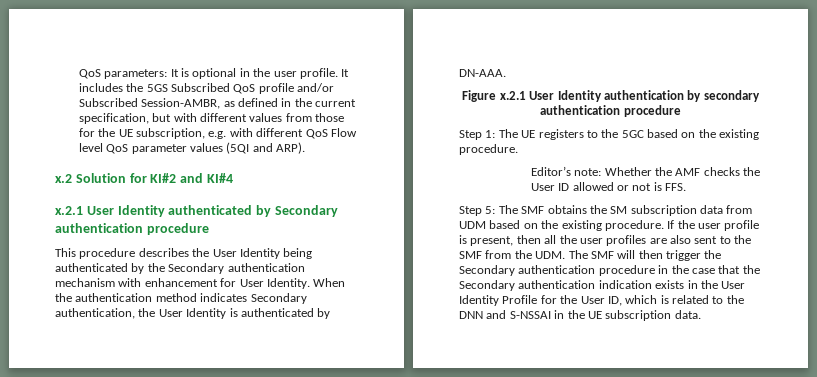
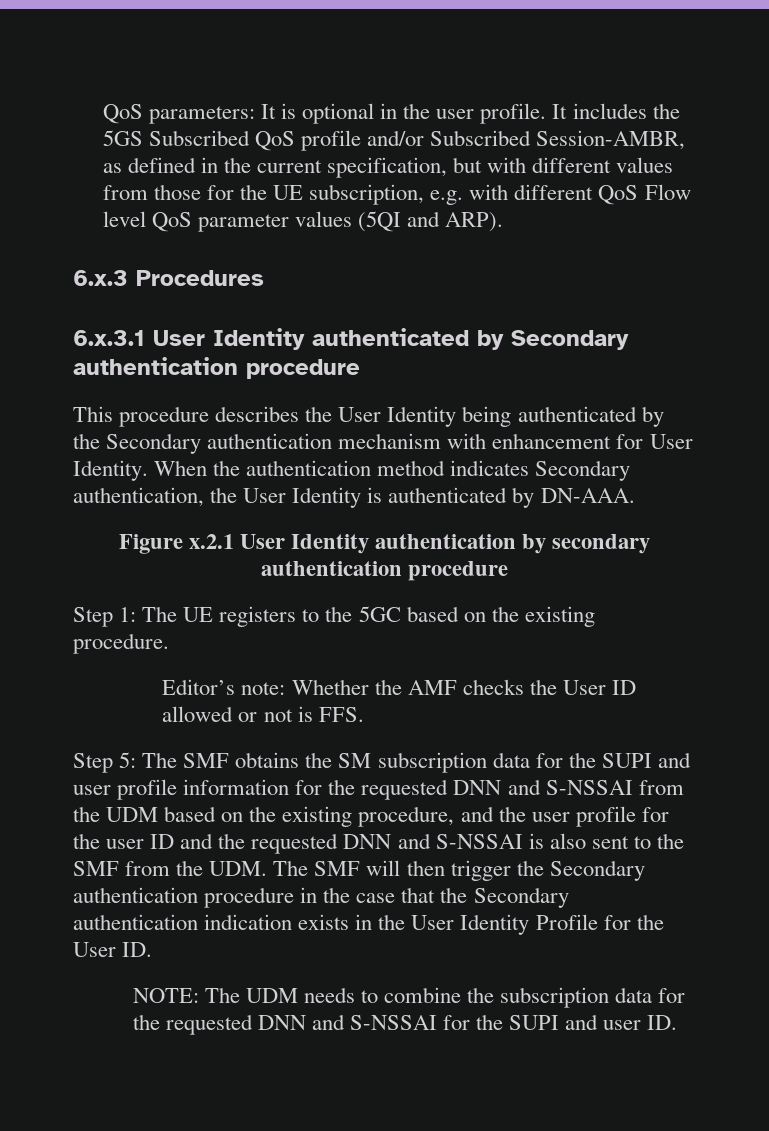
[55,173,233,183] [55,206,83,215] x.2 Solution for KI#2 and KI#4 // x.2.1 -> [73,270,264,286] [73,330,145,346] 6.x.3 Procedures // 6.x.3.1
[726,205,753,214] from -> [535,752,691,768] [73,779,684,800] [73,806,100,822] for the SUPI and user profile information for the requested DNN and S-NSSAI from the
[604,220,675,231] procedure. If -> [358,806,494,827] procedure, and
[459,235,667,246] is present, then all the user profiles are -> [641,807,669,822] [73,833,544,854] for the user ID and the requested DNN and S-NSSAI is
[607,295,744,306] [459,310,701,321] ID, which is related to the DNN and S-NSSAI in the UE subscription data. -> [122,942,153,957] [132,987,686,1008] [132,1014,678,1035] ID. // NOTE: The UDM needs to combine the subscription data for the requested DNN and S-NSSAI for the SUPI and user ID.

